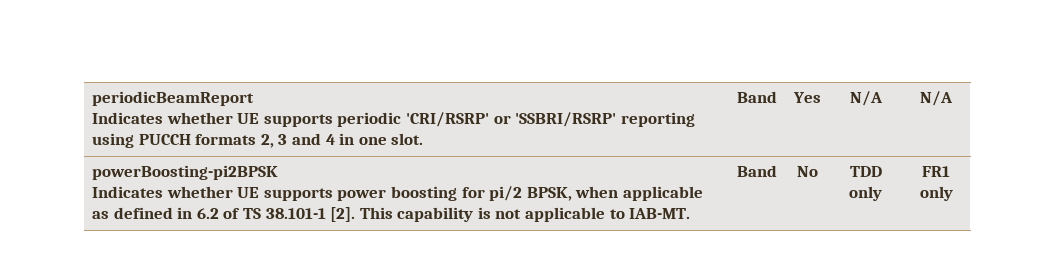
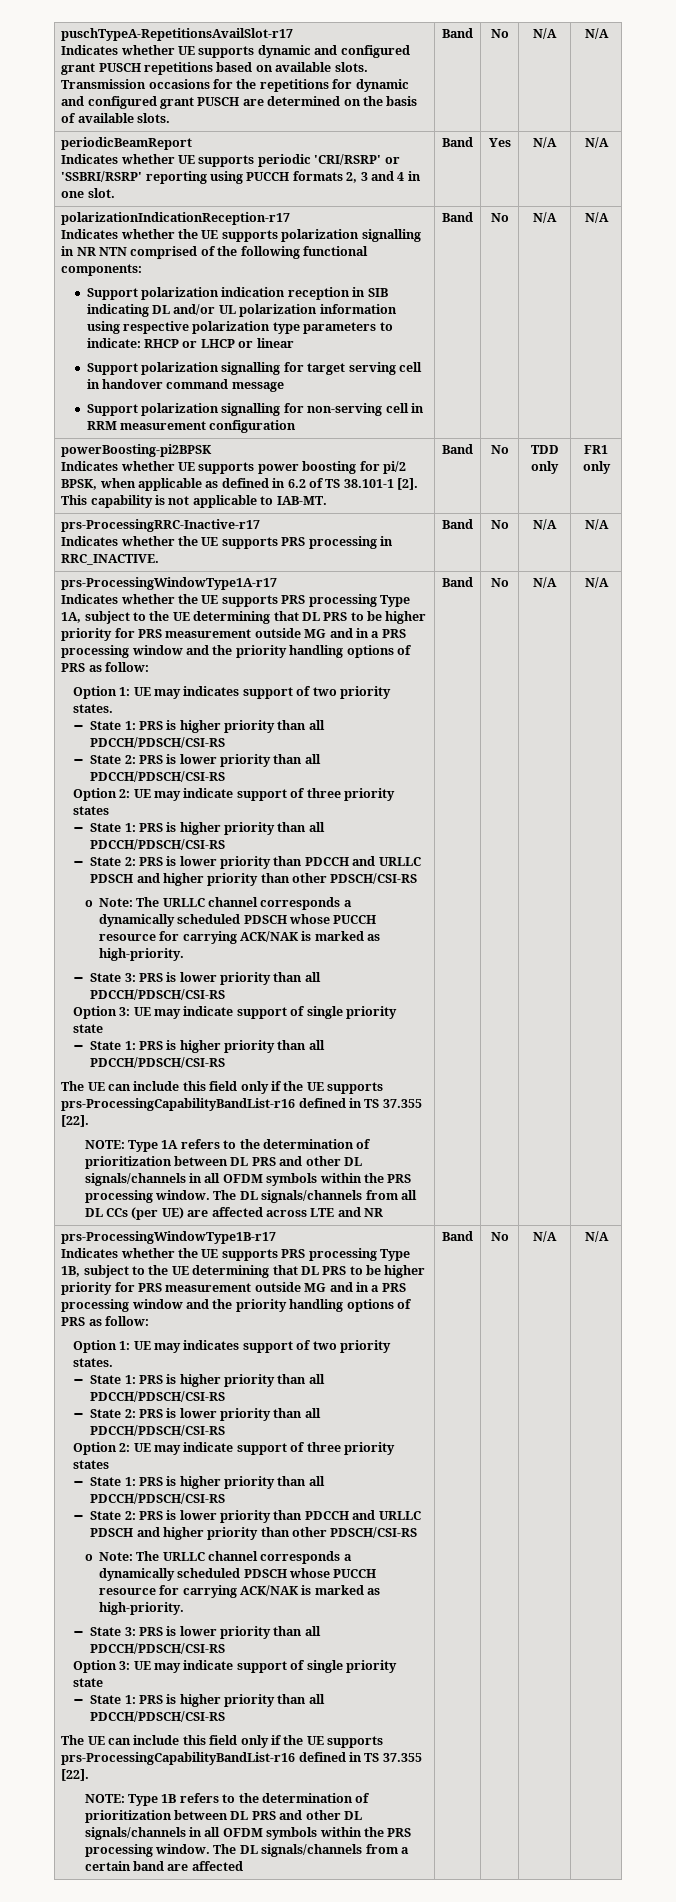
(91, 98) none -> [61,28,294,41] [61,45,410,58] [61,62,368,75] [61,79,409,92] [61,96,418,109] [61,113,171,123] [442,28,473,38] [490,29,509,38] [533,28,557,39] [584,28,609,39] puschTypeA-RepetitionsAvailSlot-r17 // Indicates whether UE supports dynamic and configured grant PUSCH repetitions based on available slots. Transmission occasions for the repetitions for dynamic and configured grant PUSCH are determined on the basis of available slots. | Band | No | N/A | N/A //
(953, 98) none -> [61,212,291,225] [61,229,421,242] [61,246,368,259] [61,264,143,276] [86,287,388,300] [86,304,397,317] [86,321,393,334] [86,338,294,348] [86,362,422,375] [86,379,284,392] [86,403,424,416] [86,420,297,433] [442,212,473,222] [490,213,509,222] [533,212,557,223] [584,212,609,223] // polarizationIndicationReception-r17 // Indicates whether the UE supports polarization signalling in NR NTN comprised of the following functional components: // Support polarization indication reception in SIB indicating DL and/or UL polarization information using respective polarization type parameters to indicate: RHCP or LHCP or linear // Support polarization signalling for target serving cell in handover command message // Support polarization signalling for non-serving cell in RRM measurement configuration | Band | No | N/A | N/A
(953, 193) none -> [61,519,261,532] [61,536,393,549] [61,554,160,565] [442,519,473,529] [490,520,509,529] [533,519,557,530] [584,519,609,530] [61,577,278,590] [61,594,410,607] [61,611,427,624] [61,628,406,641] [61,645,412,658] [61,662,150,672] [72,686,391,699] [72,704,113,713] [72,720,325,733] [90,737,226,748] [72,754,321,767] [90,771,226,782] [72,788,395,801] [72,806,109,815] [72,822,325,835] [90,839,226,850] [72,856,421,869] [90,873,418,886] [84,897,352,910] [98,914,377,927] [98,931,381,944] [98,948,184,961] [72,972,321,985] [90,989,226,1000] [72,1006,397,1019] [72,1024,103,1033] [72,1040,325,1053] [90,1057,226,1068] [61,1081,384,1094] [61,1098,422,1111] [61,1115,90,1127] [84,1139,372,1152] [84,1156,362,1169] [84,1173,412,1186] [84,1190,417,1203] [84,1207,384,1220] [442,577,473,587] [490,578,509,587] [533,577,557,588] [584,577,609,588] [61,1231,277,1244] [61,1248,410,1261] [61,1265,426,1278] [61,1282,406,1295] [61,1299,412,1312] [61,1316,150,1326] [72,1340,391,1353] [72,1358,113,1367] [72,1374,325,1387] [90,1391,226,1402] [72,1408,321,1421] [90,1425,226,1436] [72,1442,395,1455] [72,1460,109,1469] [72,1476,325,1489] [90,1493,226,1504] [72,1510,421,1523] [90,1527,418,1540] [84,1551,352,1564] [98,1568,377,1581] [98,1585,381,1598] [98,1602,184,1615] [72,1626,321,1639] [90,1643,226,1654] [72,1660,397,1673] [72,1678,103,1687] [72,1694,325,1707] [90,1711,226,1722] [61,1735,384,1748] [61,1752,422,1765] [61,1769,90,1781] [84,1793,371,1806] [84,1810,362,1823] [84,1827,412,1840] [84,1844,409,1857] [84,1861,243,1871] [442,1231,473,1241] [490,1232,509,1241] [533,1231,557,1242] [584,1231,609,1242] // prs-ProcessingRRC-Inactive-r17 // Indicates whether the UE supports PRS processing in RRC_INACTIVE. | Band | No | N/A | N/A // prs-ProcessingWindowType1A-r17 // Indicates whether the UE supports PRS processing Type 1A, subject to the UE determining that DL PRS to be higher priority for PRS measurement outside MG and in a PRS processing window and the priority handling options of PRS as follow: // Option 1: UE may indicates support of two priority states. // − State 1: PRS is higher priority than all PDCCH/PDSCH/CSI-RS // − State 2: PRS is lower priority than all PDCCH/PDSCH/CSI-RS // Option 2: UE may indicate support of three priority states // − State 1: PRS is higher priority than all PDCCH/PDSCH/CSI-RS // − State 2: PRS is lower priority than PDCCH and URLLC PDSCH and higher priority than other PDSCH/CSI-RS // o Note: The URLLC channel corresponds a dynamically scheduled PDSCH whose PUCCH resource for carrying ACK/NAK is marked as high-priority. // − State 3: PRS is lower priority than all PDCCH/PDSCH/CSI-RS // Option 3: UE may indicate support of single priority state // − State 1: PRS is higher priority than all PDCCH/PDSCH/CSI-RS // The UE can include this field only if the UE supports prs-ProcessingCapabilityBandList-r16 defined in TS 37.355 [22]. // NOTE: Type 1A refers to the determination of prioritization between DL PRS and other DL signals/channels in all OFDM symbols within the PRS processing window. The DL signals/channels from all DL CCs (per UE) are affected across LTE and NR | Band | No | N/A | N/A // prs-ProcessingWindowType1B-r17 // Indicates whether the UE supports PRS processing Type 1B, subject to the UE determining that DL PRS to be higher priority for PRS measurement outside MG and in a PRS processing window and the priority handling options of PRS as follow: // Option 1: UE may indicates support of two priority states. // − State 1: PRS is higher priority than all PDCCH/PDSCH/CSI-RS // − State 2: PRS is lower priority than all PDCCH/PDSCH/CSI-RS // Option 2: UE may indicate support of three priority states // − State 1: PRS is higher priority than all PDCCH/PDSCH/CSI-RS // − State 2: PRS is lower priority than PDCCH and URLLC PDSCH and higher priority than other PDSCH/CSI-RS // o Note: The URLLC channel corresponds a dynamically scheduled PDSCH whose PUCCH resource for carrying ACK/NAK is marked as high-priority. // − State 3: PRS is lower priority than all PDCCH/PDSCH/CSI-RS // Option 3: UE may indicate support of single priority state // − State 1: PRS is higher priority than all PDCCH/PDSCH/CSI-RS // The UE can include this field only if the UE supports prs-ProcessingCapabilityBandList-r16 defined in TS 37.355 [22]. // NOTE: Type 1B refers to the determination of prioritization between DL PRS and other DL signals/channels in all OFDM symbols within the PRS processing window. The DL signals/channels from a certain band are affected | Band | No | N/A | N/A

